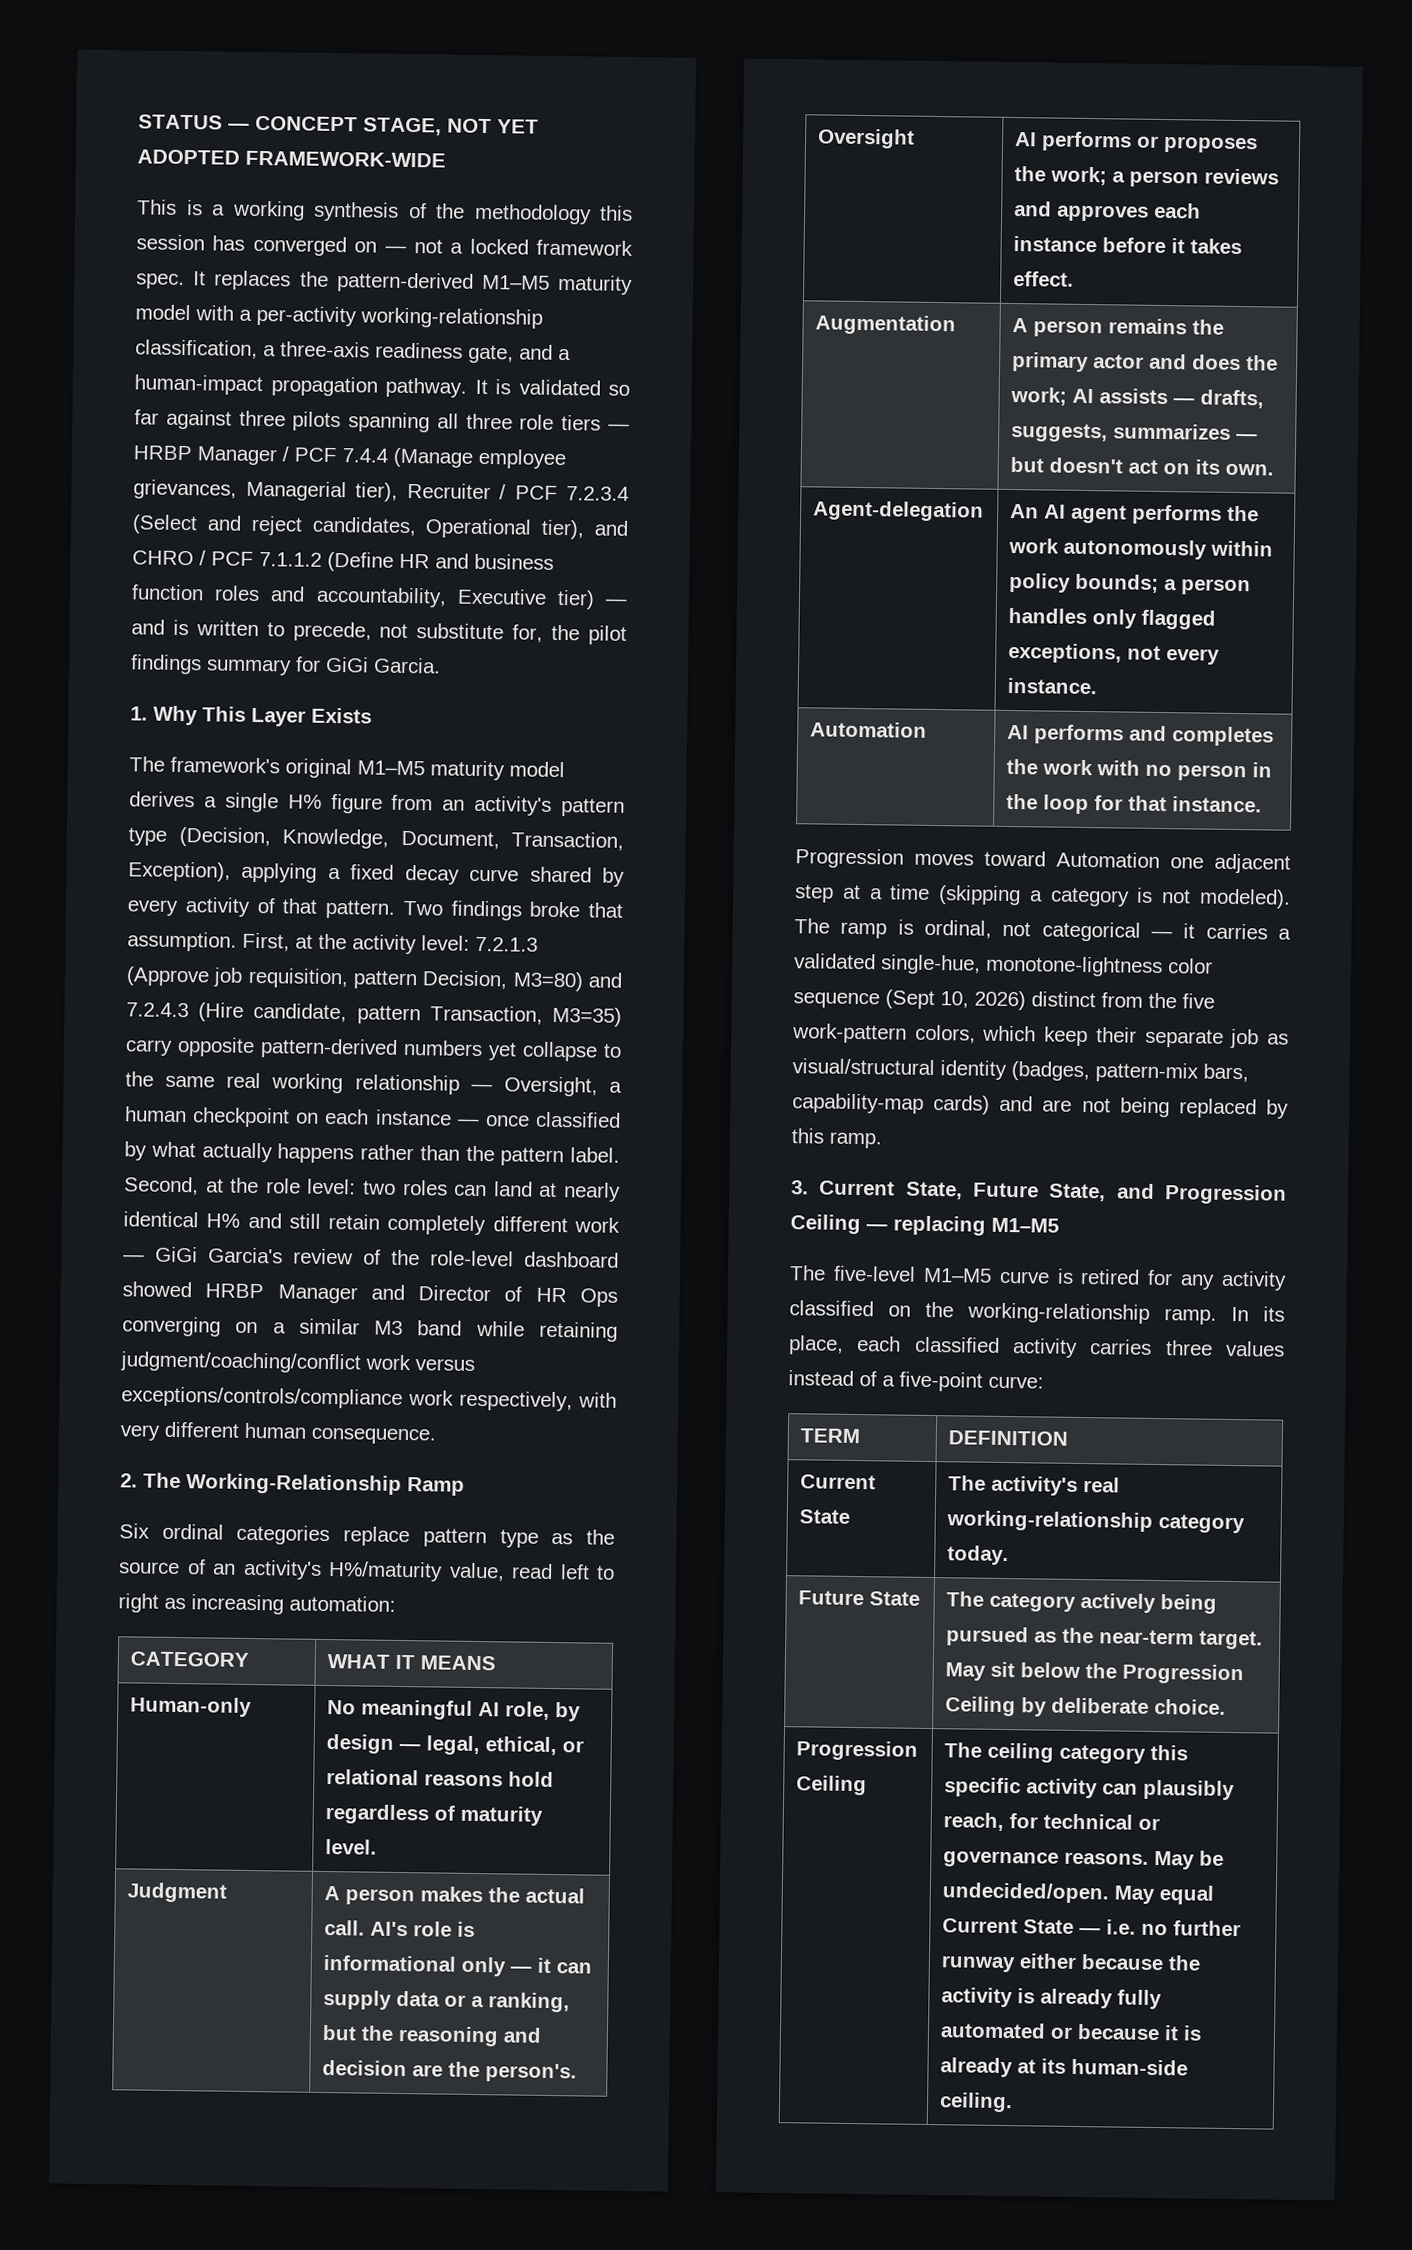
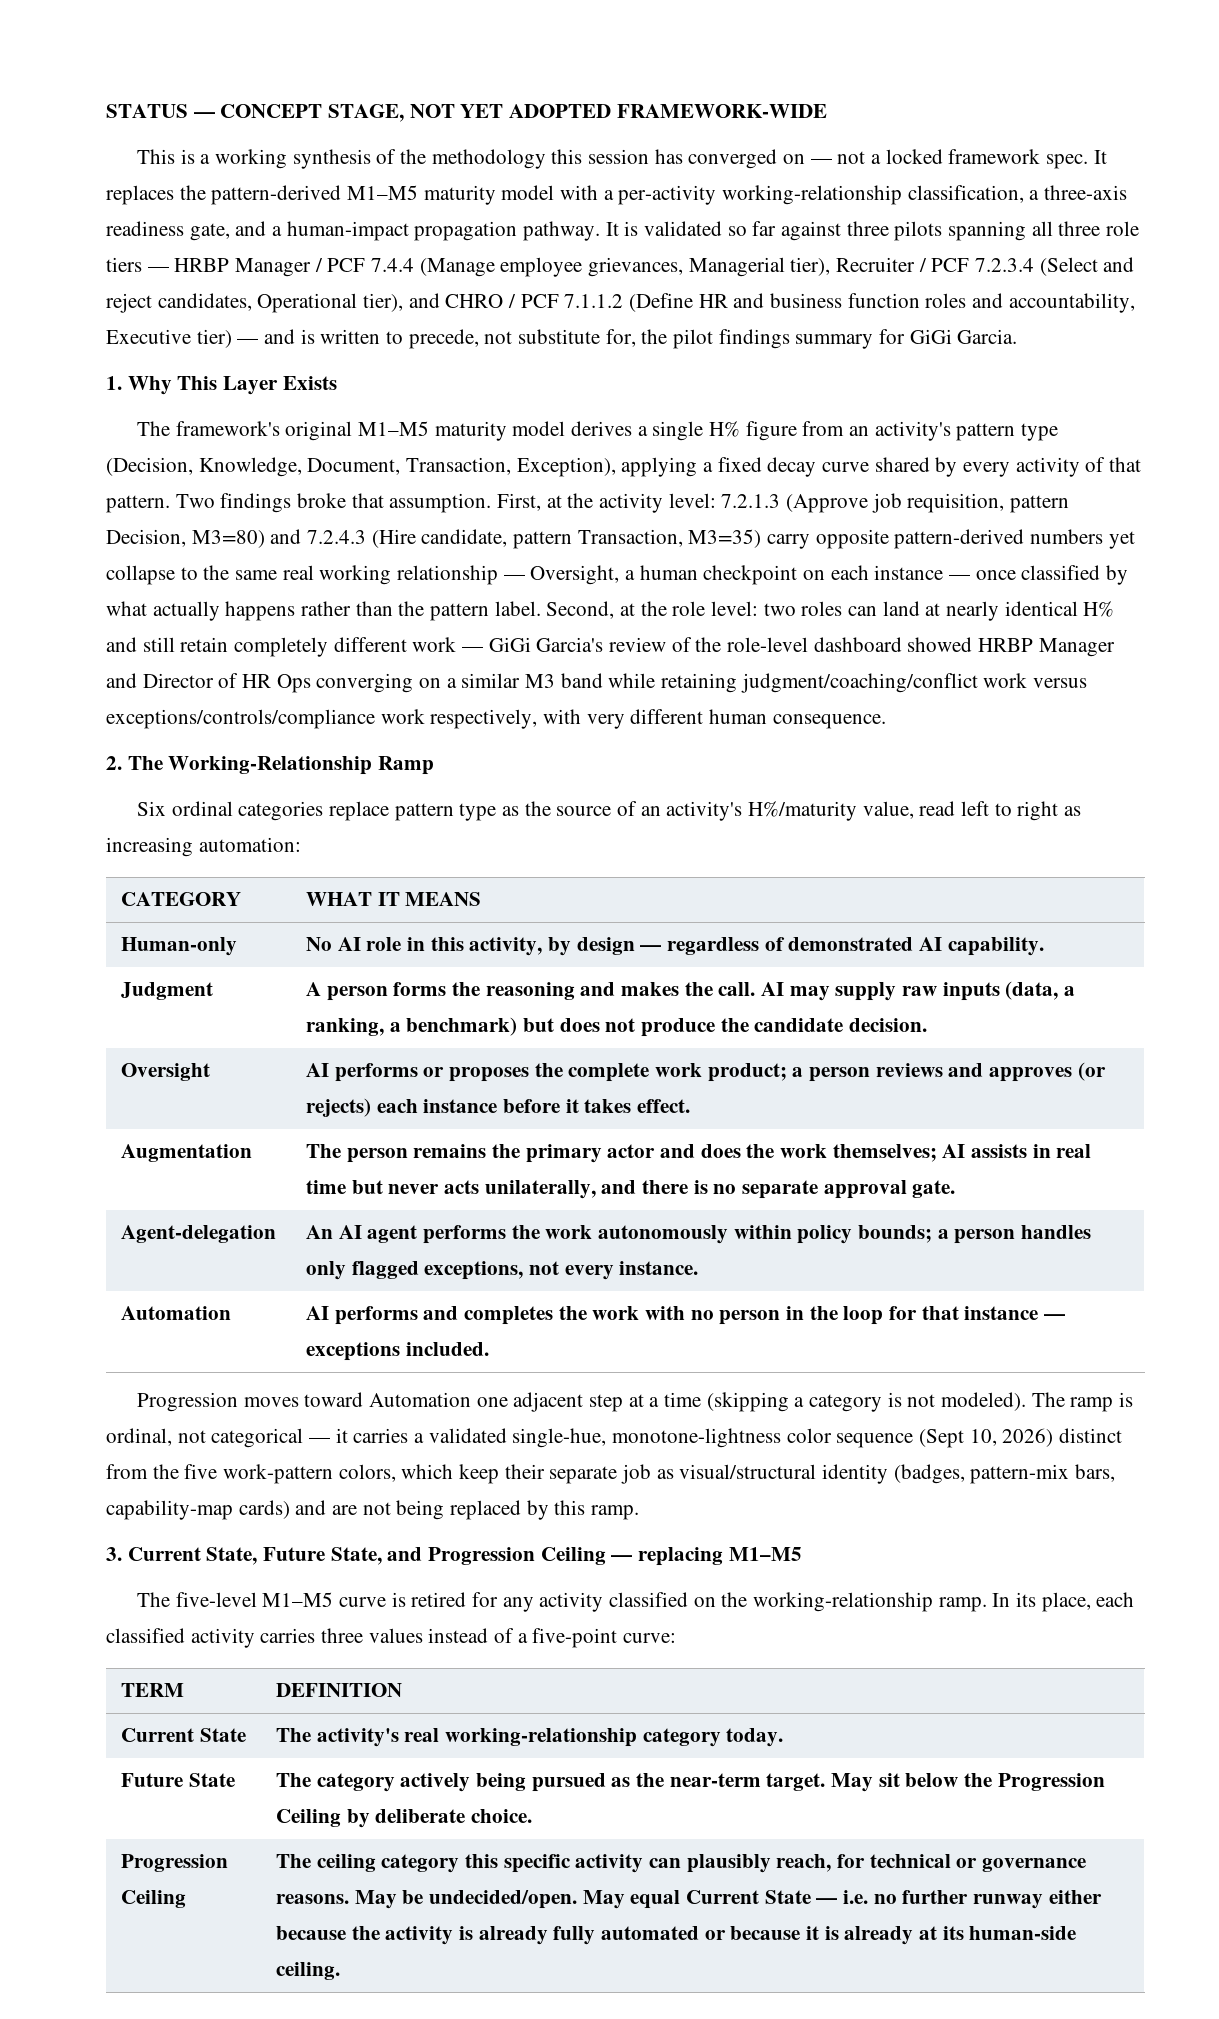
[361,1699,582,1722] [326,1734,585,1756] [326,1769,555,1788] [325,1804,544,1826] [325,1839,378,1855] [127,1882,228,1903] [324,1886,586,1906] [324,1920,476,1938] [323,1955,593,1977] [323,1990,571,2013] [322,2024,543,2047] [322,2059,578,2083] meaningful AI role, by design — legal, ethical, or relational reasons hold regardless of maturity level. // Judgment | A person makes the actual call. AI's role is informational only — it can supply data or a ranking, but the reasoning and decision are the person's. -> [337,937,1044,956] [120,982,213,1000] [305,981,1075,1001] [305,1017,927,1037] AI role in this activity, by design — regardless of demonstrated AI capability. // Judgment | A person forms the reasoning and makes the call. AI may supply raw inputs (data, a ranking, a benchmark) but does not produce the candidate decision.
[1050,166,1108,186] work; -> [568,1063,787,1082] complete work product;
(1150, 213) none -> [1077,1062,1106,1081] [305,1098,371,1117] (or rejects)
[1012,317,1029,333] A -> [305,1144,341,1158] The
[1010,386,1265,409] [1011,422,1259,443] [1010,456,1275,476] work; AI assists — drafts, suggests, summarizes — but doesn't act on its own. -> [779,1144,1092,1162] [305,1180,956,1199] work themselves; AI assists in real time but never acts unilaterally, and there is no separate approval gate.
[1172,796,1263,813] instance. -> [964,1306,1065,1320] [305,1342,489,1361] instance — exceptions included.

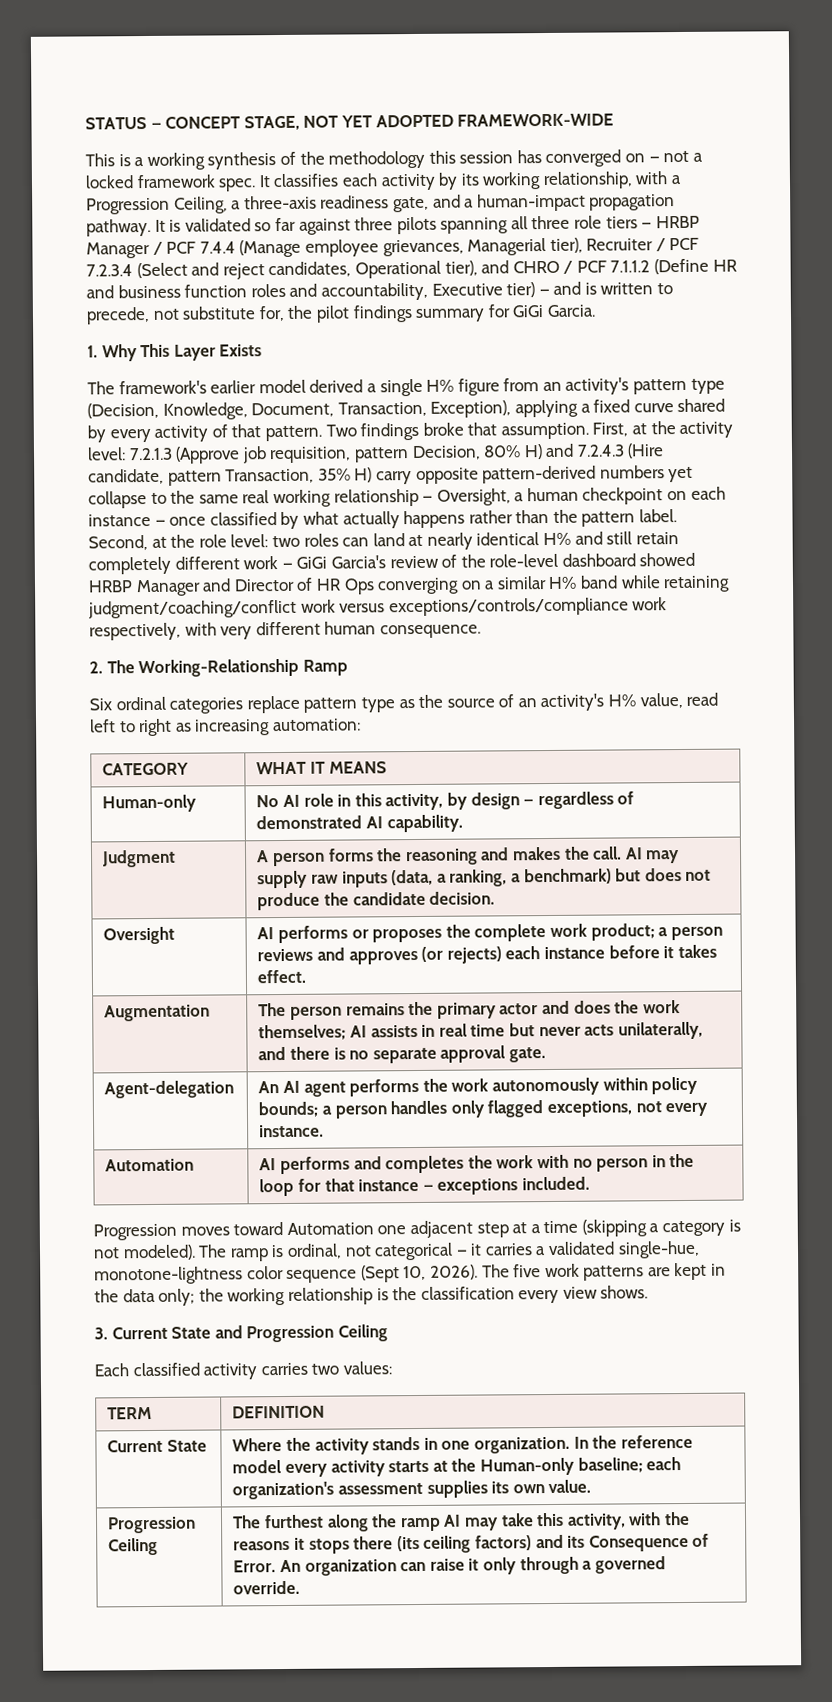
[106,185,1024,205] replaces the pattern-derived M1–M5 maturity model with a per-activity working-relationship classification, -> [273,171,683,191] [86,196,228,215] classifies each activity by its working relationship, with a Progression Ceiling,
[285,421,632,441] original M1–M5 maturity model derives -> [210,379,364,394] earlier model derived
[767,457,817,477] decay -> (631, 406) none
[191,530,265,548] M3=80) -> [483,444,543,460] 80% H)
[688,529,762,548] M3=35) -> [317,467,373,483] 35% H)
[525,674,556,688] M3 -> [548,576,578,589] H%
[747,801,857,821] H%/maturity -> [608,694,637,707] H%
[1002,1428,1123,1447] [106,1464,1116,1484] [106,1500,640,1520] 2026) distinct from the five work-pattern colors, which keep their separate job as visual/structural identity (badges, pattern-mix bars, capability-map cards) and are not being replaced by this ramp. -> [429,1262,727,1281] [94,1285,649,1306] 2026). The five work patterns are kept in the data only; the working relationship is the classification every view shows.
[206,1547,382,1565] State, Future State, -> [171,1326,212,1339] State
[611,1547,802,1566] [136,1592,1135,1612] [106,1628,677,1648] [120,1683,184,1697] [275,1683,402,1697] [120,1728,246,1742] [275,1728,784,1747] [120,1773,235,1787] [275,1773,1105,1792] [275,1809,532,1828] [120,1854,228,1872] [120,1890,186,1908] [275,1854,1086,1873] [275,1890,1102,1909] [275,1926,1077,1945] [275,1962,340,1980] — replacing M1–M5 // The five-level M1–M5 curve is retired for any activity classified on the working-relationship ramp. In its place, each classified activity carries three values instead of a five-point curve: // TERM | DEFINITION // Current State | The activity's real working-relationship category today. // Future State | The category actively being pursued as the near-term target. May sit below the Progression Ceiling by deliberate choice. // Progression Ceiling | The ceiling category this specific activity can plausibly reach, for technical or governance reasons. May be undecided/open. May equal Current State — i.e. no further runway either because the activity is already fully automated or because it is already at its human-side ceiling. -> [94,1361,392,1380] [107,1406,153,1420] [232,1405,326,1419] [107,1439,207,1453] [232,1434,693,1455] [232,1457,682,1478] [232,1479,592,1500] [107,1516,197,1534] [108,1537,159,1556] [232,1511,690,1532] [233,1533,710,1554] [233,1556,666,1576] [233,1580,301,1595] // Each classified activity carries two values: // TERM | DEFINITION // Current State | Where the activity stands in one organization. In the reference model every activity starts at the Human-only baseline; each organization's assessment supplies its own value. // Progression Ceiling | The furthest along the ramp AI may take this activity, with the reasons it stops there (its ceiling factors) and its Consequence of Error. An organization can raise it only through a governed override.

